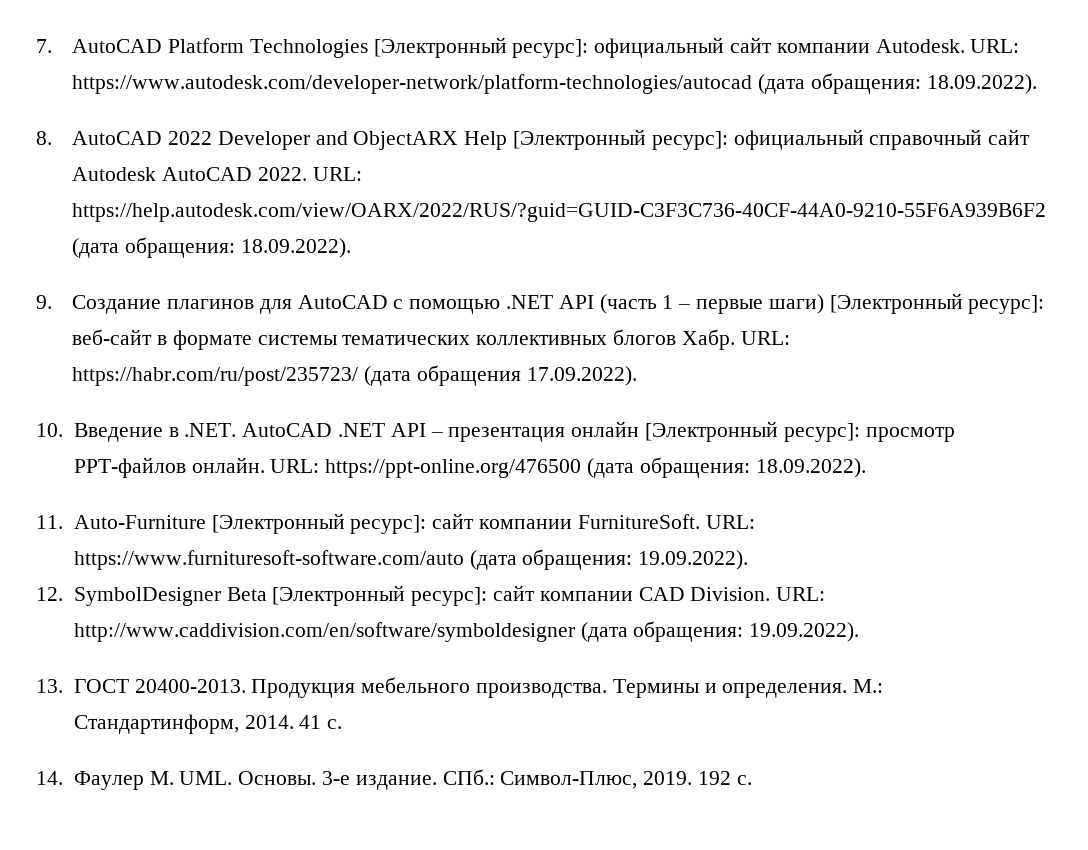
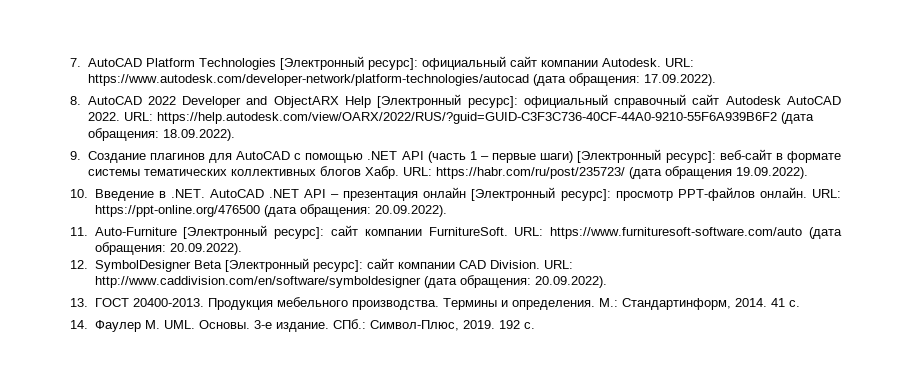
[926,74,1037,94] 18.09.2022). -> [643,74,716,86] 17.09.2022).
[526,366,637,386] 17.09.2022). -> [735,167,808,179] 19.09.2022).
[755,458,866,478] 18.09.2022). -> [374,205,447,217] 20.09.2022).
[638,550,749,570] 19.09.2022). -> [169,243,242,255] 20.09.2022).
[749,622,860,642] 19.09.2022). -> [534,276,607,288] 20.09.2022).

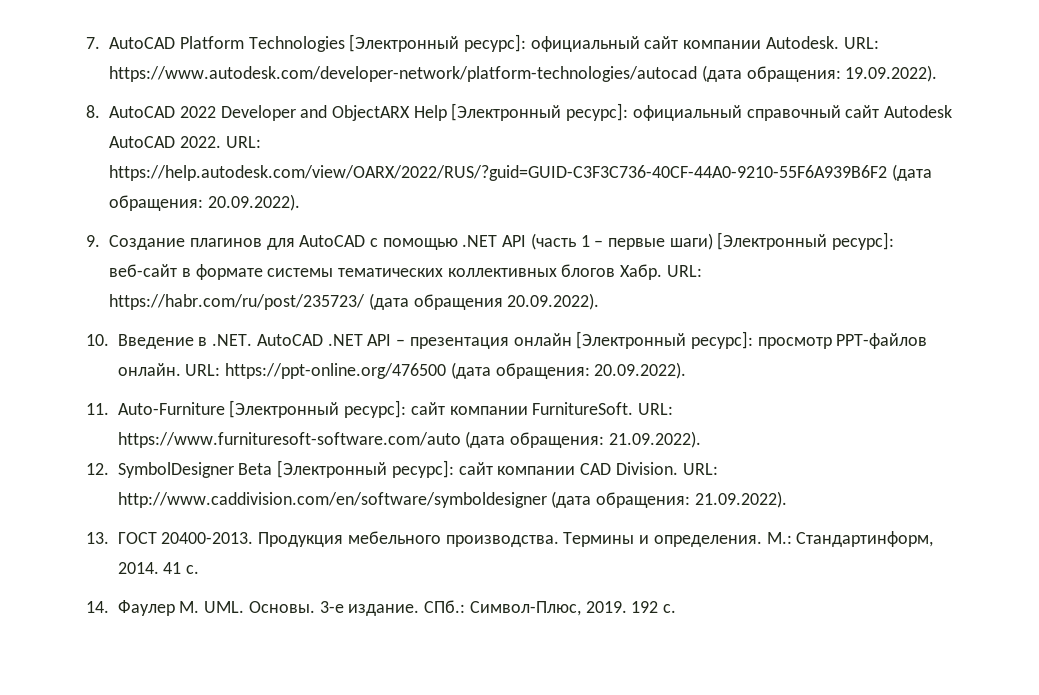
[643,74,716,86] 17.09.2022). -> [845,65,938,82] 19.09.2022).
[162,129,235,141] 18.09.2022). -> [207,194,300,211] 20.09.2022).
[735,167,808,179] 19.09.2022). -> [507,293,600,310] 20.09.2022).
[169,243,242,255] 20.09.2022). -> [608,431,701,448] 21.09.2022).
[534,276,607,288] 20.09.2022). -> [694,491,787,508] 21.09.2022).

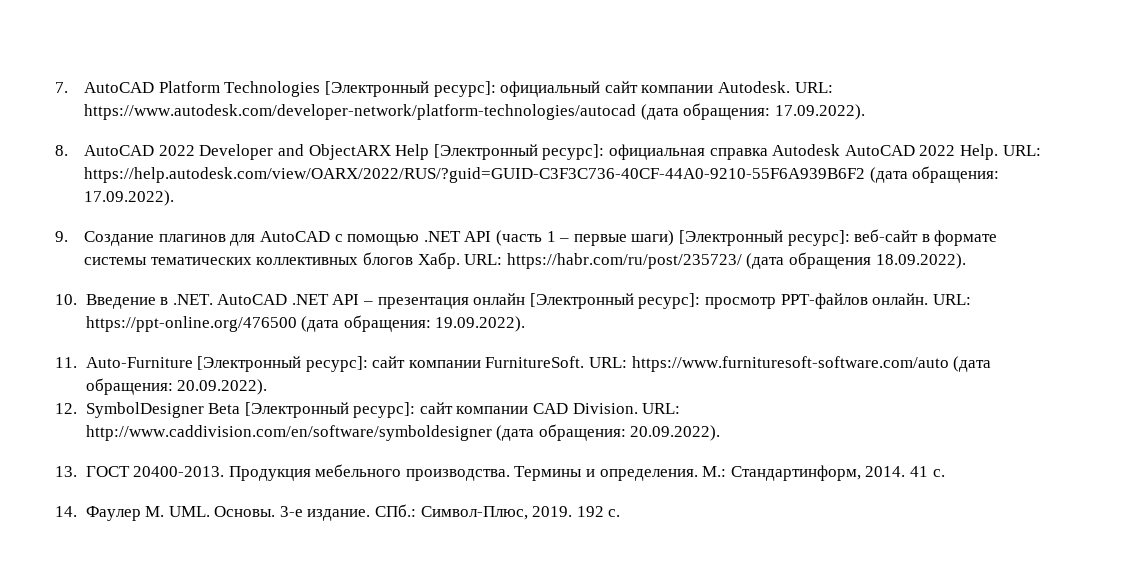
[845,65,938,82] 19.09.2022). -> [775,104,866,120] 17.09.2022).
[632,105,953,121] [109,136,221,148] официальный справочный сайт Autodesk AutoCAD 2022. -> [609,144,998,160] официальная справка Autodesk AutoCAD 2022 Help.
[207,194,300,211] 20.09.2022). -> [84,190,175,206] 17.09.2022).
[507,293,600,310] 20.09.2022). -> [875,253,966,269] 18.09.2022).
[594,362,687,379] 20.09.2022). -> [435,316,526,332] 19.09.2022).
[608,431,701,448] 21.09.2022). -> [177,379,268,395] 20.09.2022).
[694,491,787,508] 21.09.2022). -> [630,425,721,441] 20.09.2022).

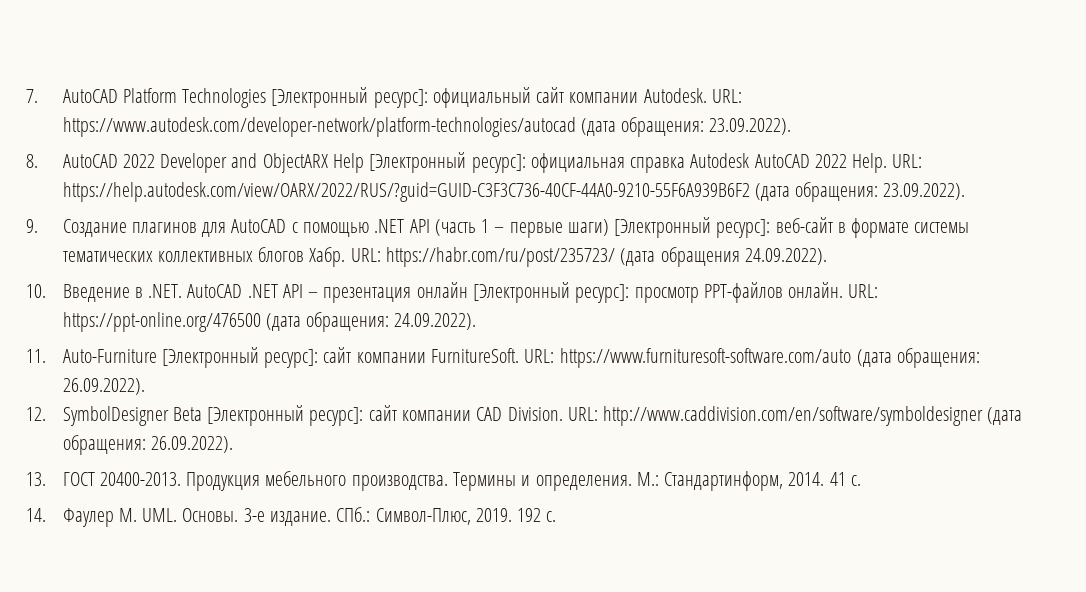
[775,104,866,120] 17.09.2022). -> [709,118,792,135] 23.09.2022).
[84,190,175,206] 17.09.2022). -> [883,183,966,200] 23.09.2022).
[875,253,966,269] 18.09.2022). -> [744,248,827,265] 24.09.2022).
[435,316,526,332] 19.09.2022). -> [394,313,477,330] 24.09.2022).
[177,379,268,395] 20.09.2022). -> [62,378,145,395] 26.09.2022).
[630,425,721,441] 20.09.2022). -> [150,436,233,453] 26.09.2022).

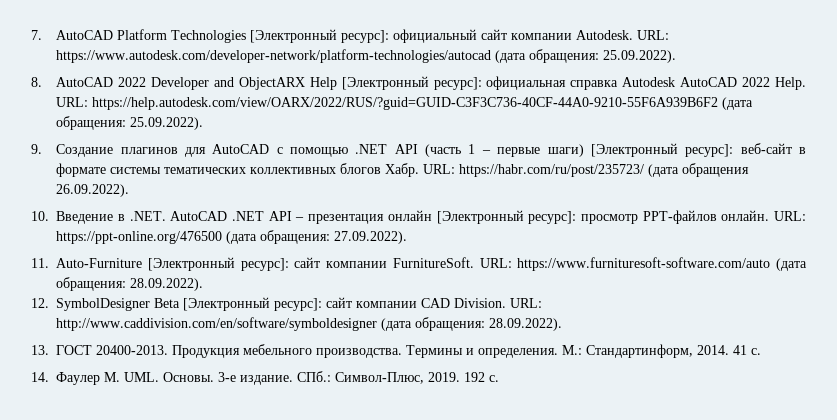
[709,118,792,135] 23.09.2022). -> [603,50,677,63] 25.09.2022).
[883,183,966,200] 23.09.2022). -> [130,117,204,130] 25.09.2022).
[744,248,827,265] 24.09.2022). -> [56,184,130,197] 26.09.2022).
[394,313,477,330] 24.09.2022). -> [334,231,408,244] 27.09.2022).
[62,378,145,395] 26.09.2022). -> [130,278,204,291] 28.09.2022).
[150,436,233,453] 26.09.2022). -> [489,318,563,331] 28.09.2022).

